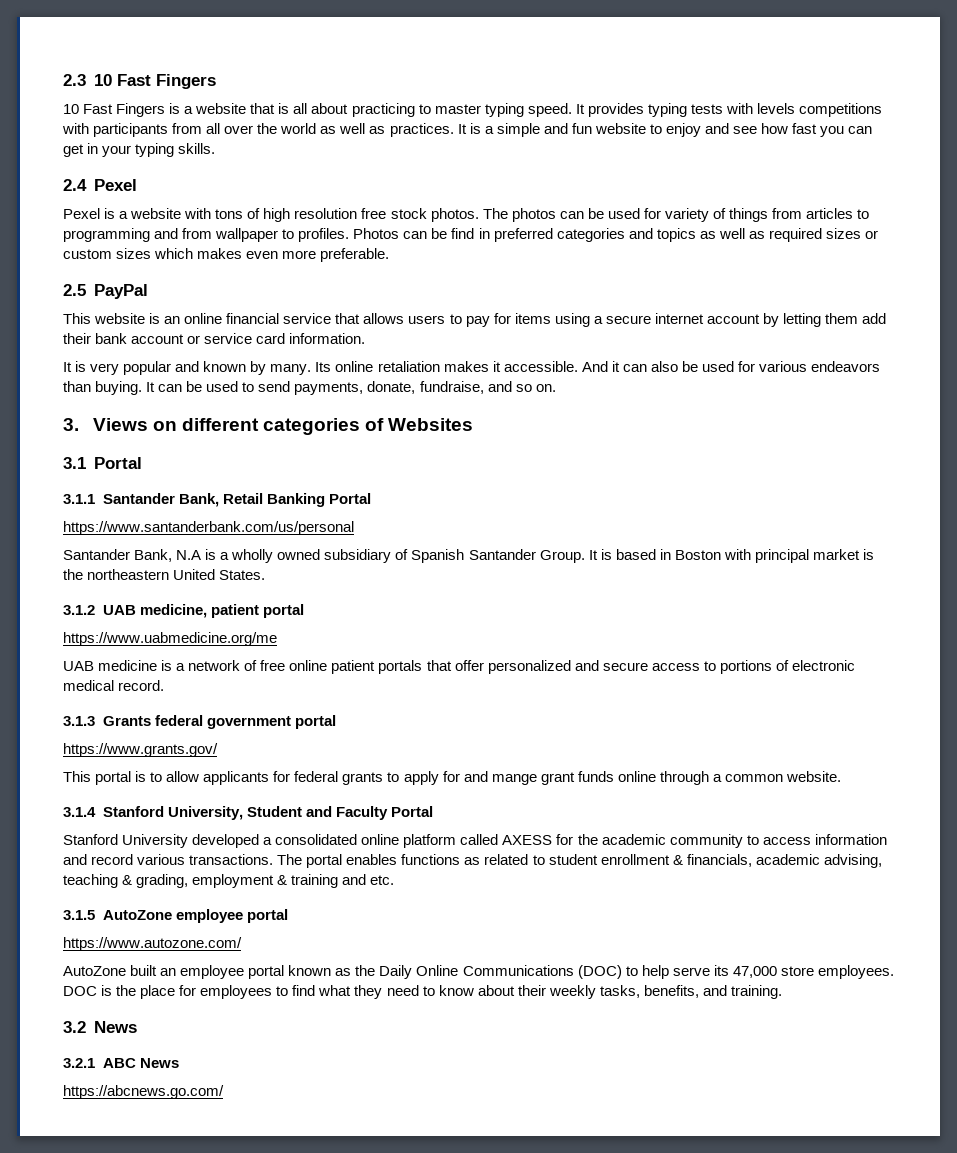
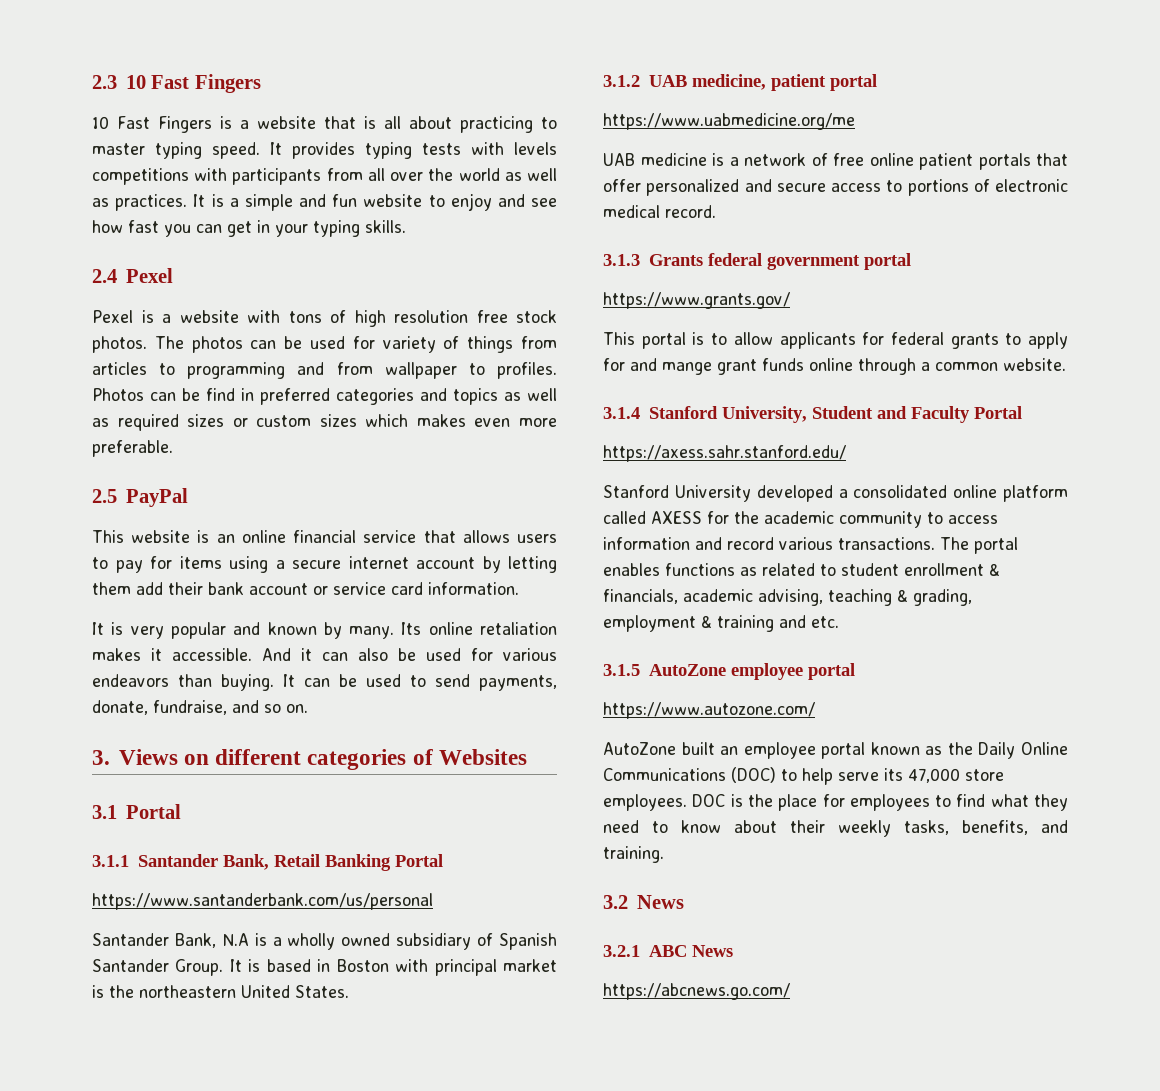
(433, 811) none -> [603,445,846,462] // https://axess.sahr.stanford.edu/

